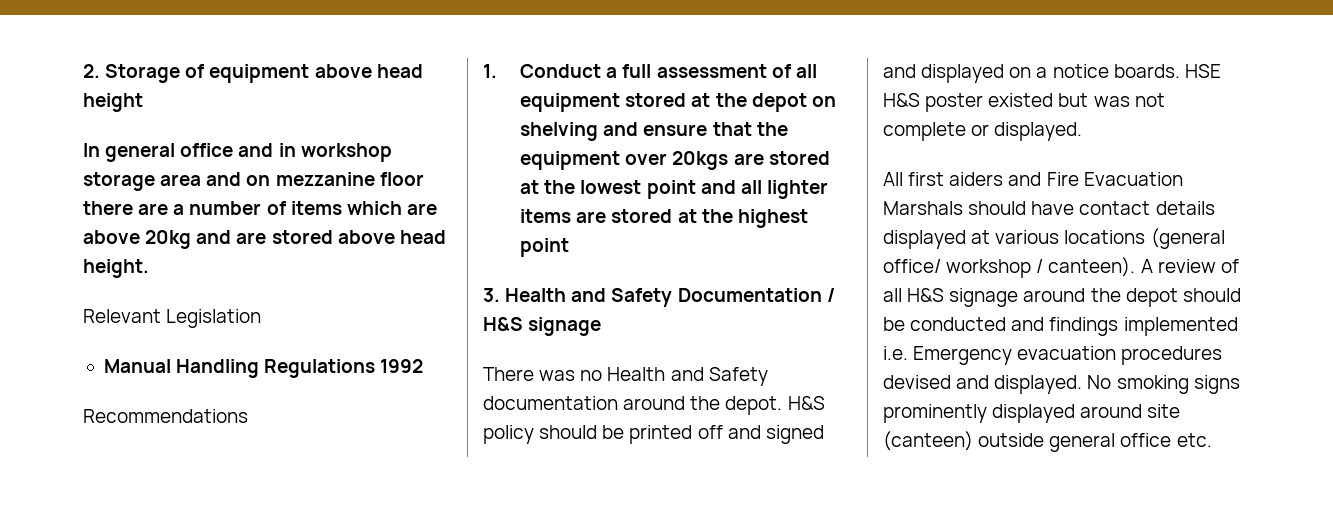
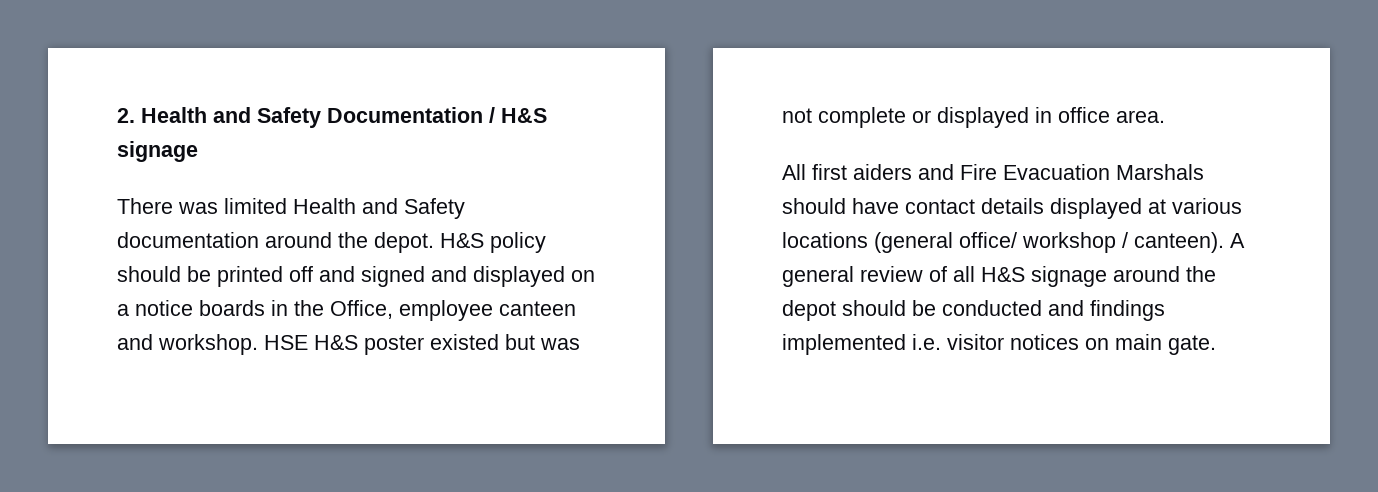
[105,64,423,83] [83,93,143,112] [83,143,392,162] [83,172,424,191] [83,201,437,215] [83,230,446,249] [83,259,149,278] [83,309,262,328] [103,359,424,378] [83,409,248,423] [483,64,817,78] [520,93,836,112] [520,122,788,141] [520,151,830,170] [520,180,828,199] [520,209,808,228] [520,238,570,257] [483,288,500,302] Storage of equipment above head height // In general office and in workshop storage area and on mezzanine floor there are a number of items which are above 20kg and are stored above head height. // Relevant Legislation // Manual Handling Regulations 1992 // Recommendations // 1. Conduct a full assessment of all equipment stored at the depot on shelving and ensure that the equipment over 20kgs are stored at the lowest point and all lighter items are stored at the highest point // 3. -> (135, 115) none
[580,370,603,381] no -> [224,198,287,214] limited
[1113,64,1180,78] boards. -> [199,300,576,321] [117,334,258,355] boards in the Office, employee canteen and workshop.
[994,122,1083,141] displayed. -> [937,107,1165,128] displayed in office area.
(1153, 266) none -> [782,266,854,287] general
[913,346,1223,365] [883,375,1240,394] [883,404,1181,423] [883,431,1212,452] Emergency evacuation procedures devised and displayed. No smoking signs prominently displayed around site (canteen) outside general office etc. -> [947,334,1216,355] visitor notices on main gate.

